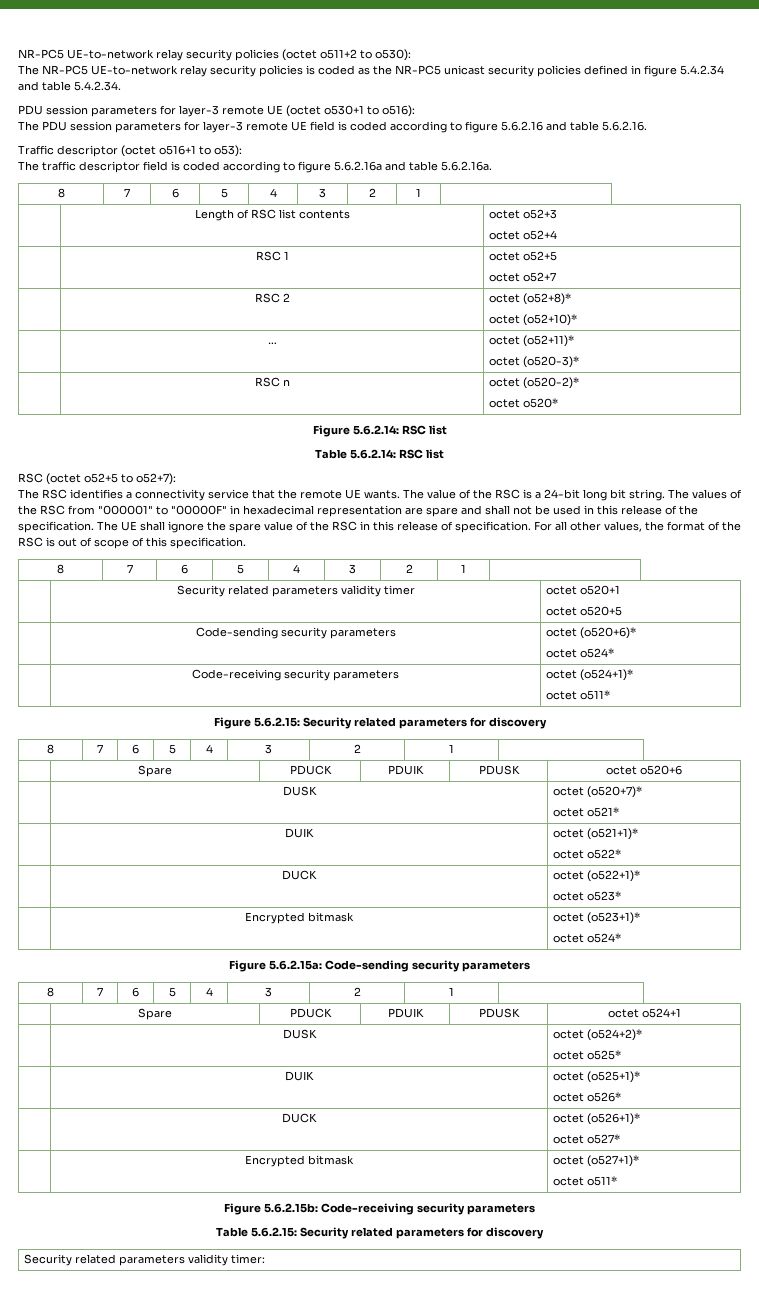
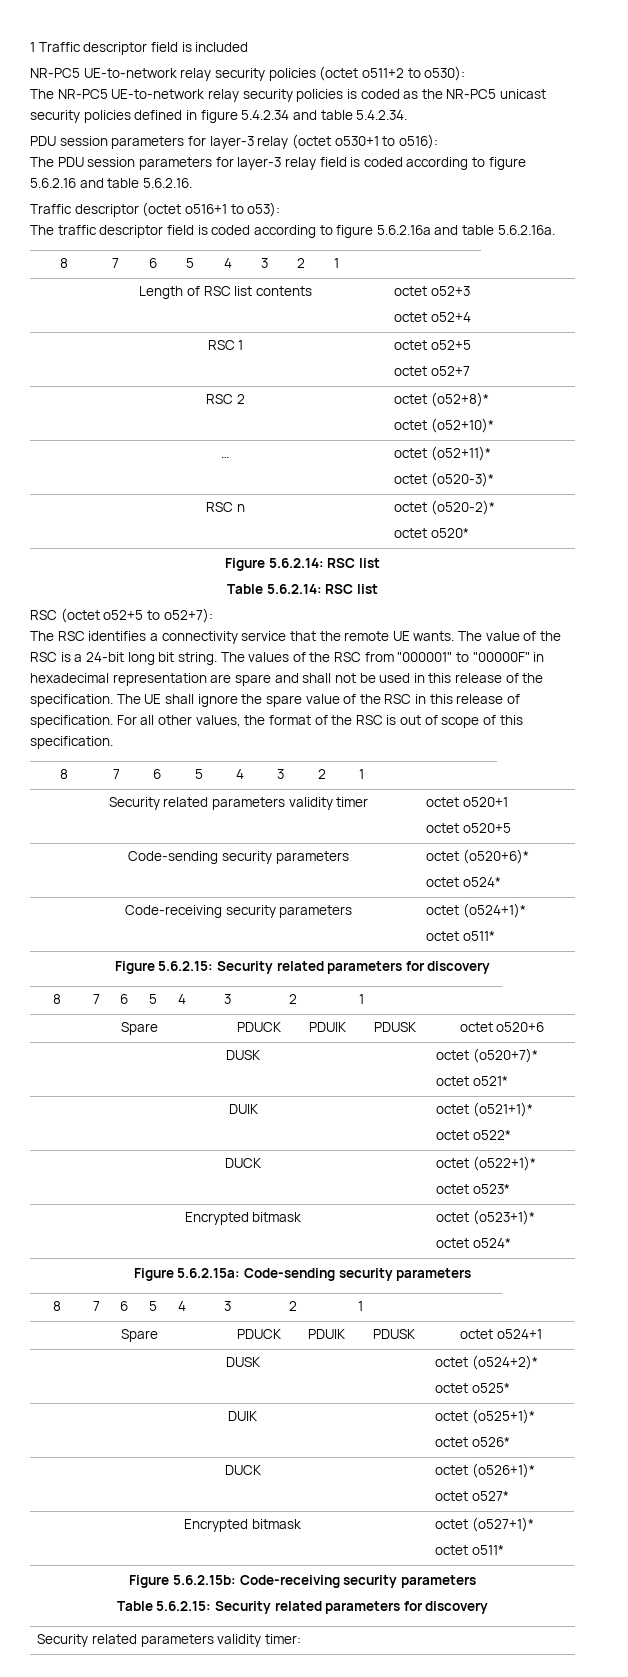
(18, 54) none -> [30,42,249,55] 1 Traffic descriptor field is included //
[222,105,283,115] remote UE -> [257,136,289,149] relay
[246,121,307,131] remote UE -> [284,157,316,170] relay

